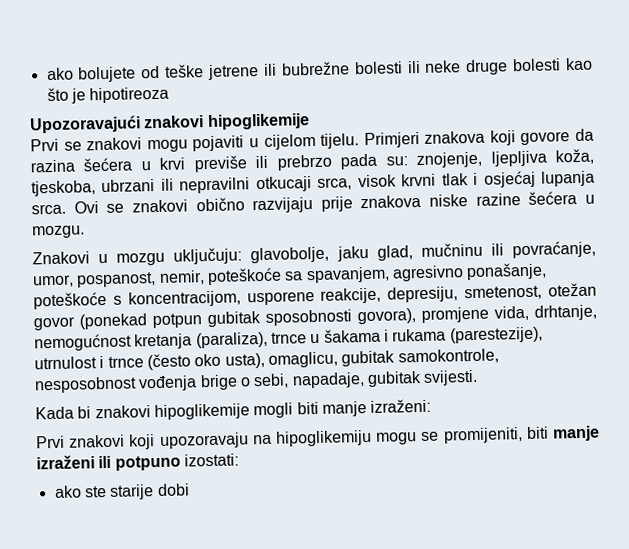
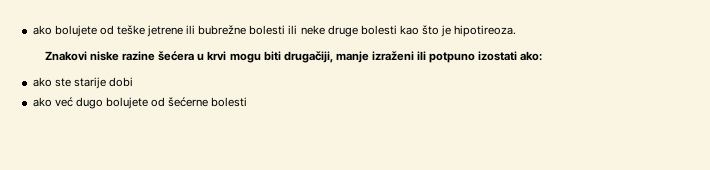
[89,86,170,104] [29,113,310,134] [30,128,594,153] [30,148,594,173] [31,170,595,197] [31,190,595,215] [32,225,85,239] [32,240,596,266] [32,262,548,288] [33,282,597,310] [33,304,597,331] [34,326,543,352] [34,348,499,371] [34,369,479,394] [35,398,432,421] [36,426,549,450] hipotireoza // Upozoravajući znakovi hipoglikemije // Prvi se znakovi mogu pojaviti u cijelom tijelu. Primjeri znakova koji govore da razina šećera u krvi previše ili prebrzo pada su: znojenje, ljepljiva koža, tjeskoba, ubrzani ili nepravilni otkucaji srca, visok krvni tlak i osjećaj lupanja srca. Ovi se znakovi obično razvijaju prije znakova niske razine šećera u mozgu. // Znakovi u mozgu uključuju: glavobolje, jaku glad, mučninu ili povraćanje, umor, pospanost, nemir, poteškoće sa spavanjem, agresivno ponašanje, poteškoće s koncentracijom, usporene reakcije, depresiju, smetenost, otežan govor (ponekad potpun gubitak sposobnosti govora), promjene vida, drhtanje, nemogućnost kretanja (paraliza), trnce u šakama i rukama (parestezije), utrnulost i trnce (često oko usta), omaglicu, gubitak samokontrole, nesposobnost vođenja brige o sebi, napadaje, gubitak svijesti. // Kada bi znakovi hipoglikemije mogli biti manje izraženi: // Prvi znakovi koji upozoravaju na hipoglikemiju mogu se promijeniti, biti -> [454,25,517,37] [44,51,333,63] hipotireoza. // Znakovi niske razine šećera u krvi mogu biti drugačiji,
[183,453,239,467] izostati: -> [478,51,543,61] izostati ako:
(190, 490) none -> [32,97,248,109] // ako već dugo bolujete od šećerne bolesti

